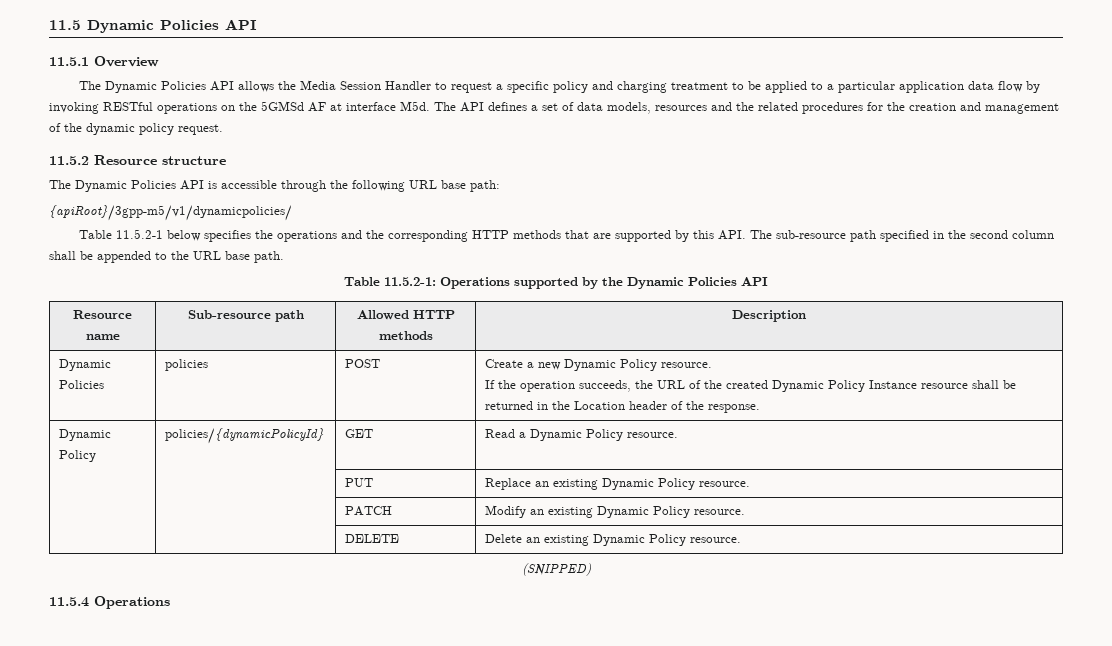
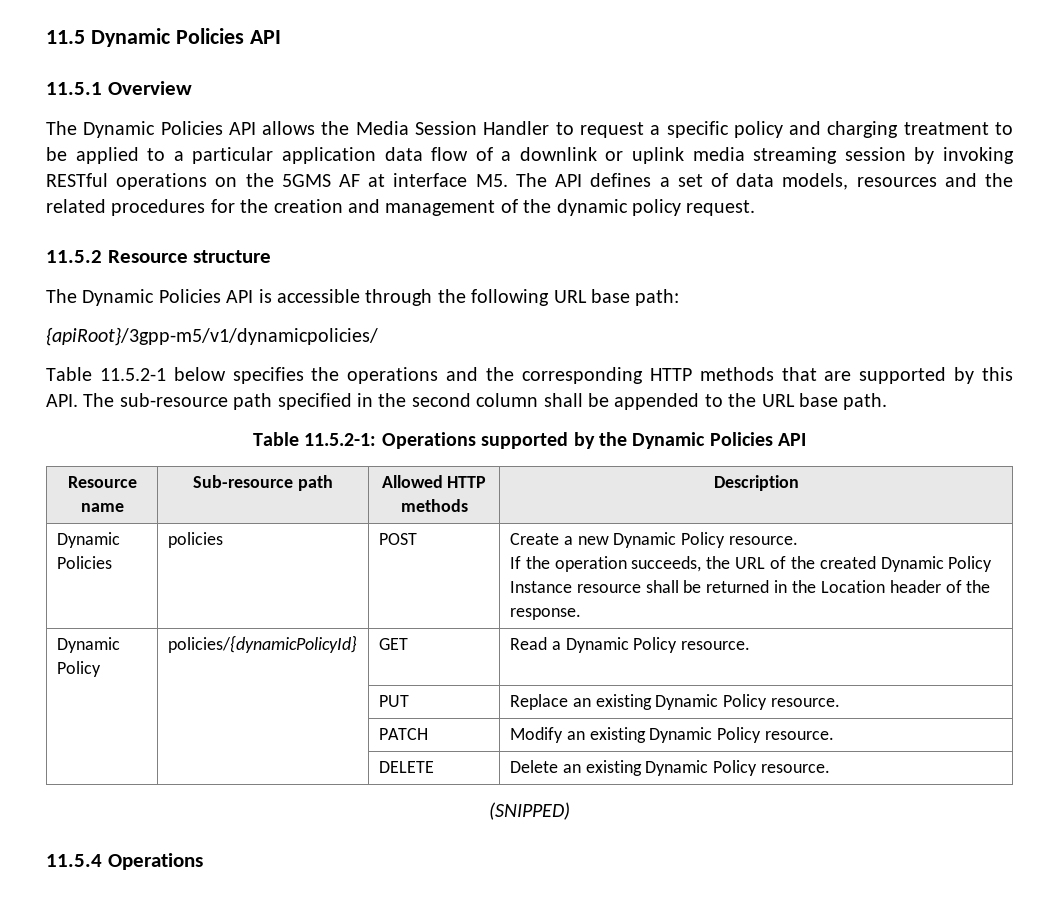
(1023, 86) none -> [475,147,906,164] of a downlink or uplink media streaming session
[261,101,304,111] 5GMSd -> [281,174,331,187] 5GMS
[400,101,430,111] M5d. -> [475,174,508,187] M5.

